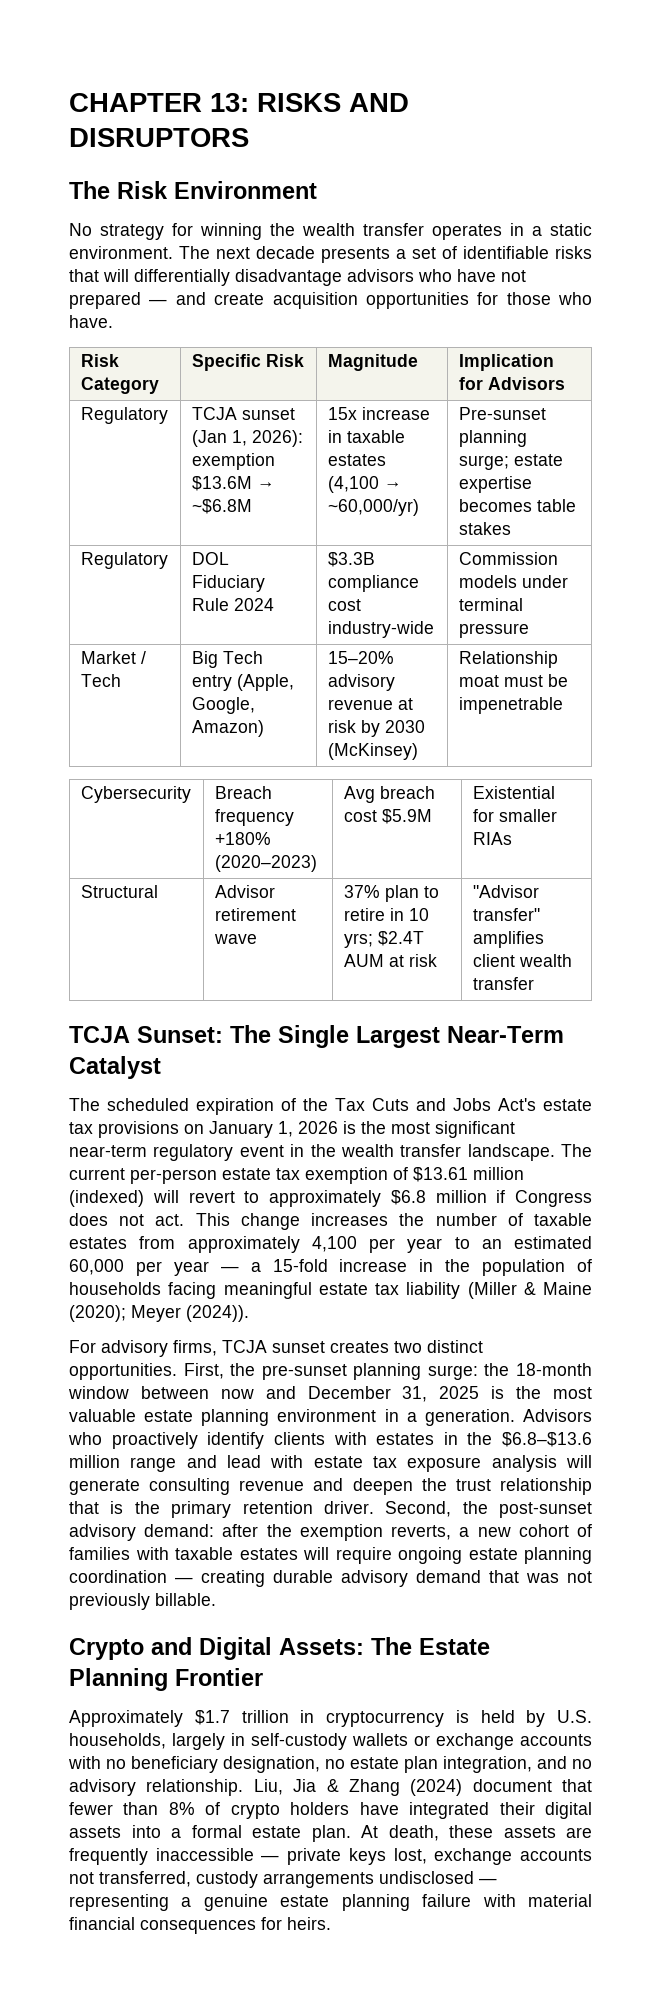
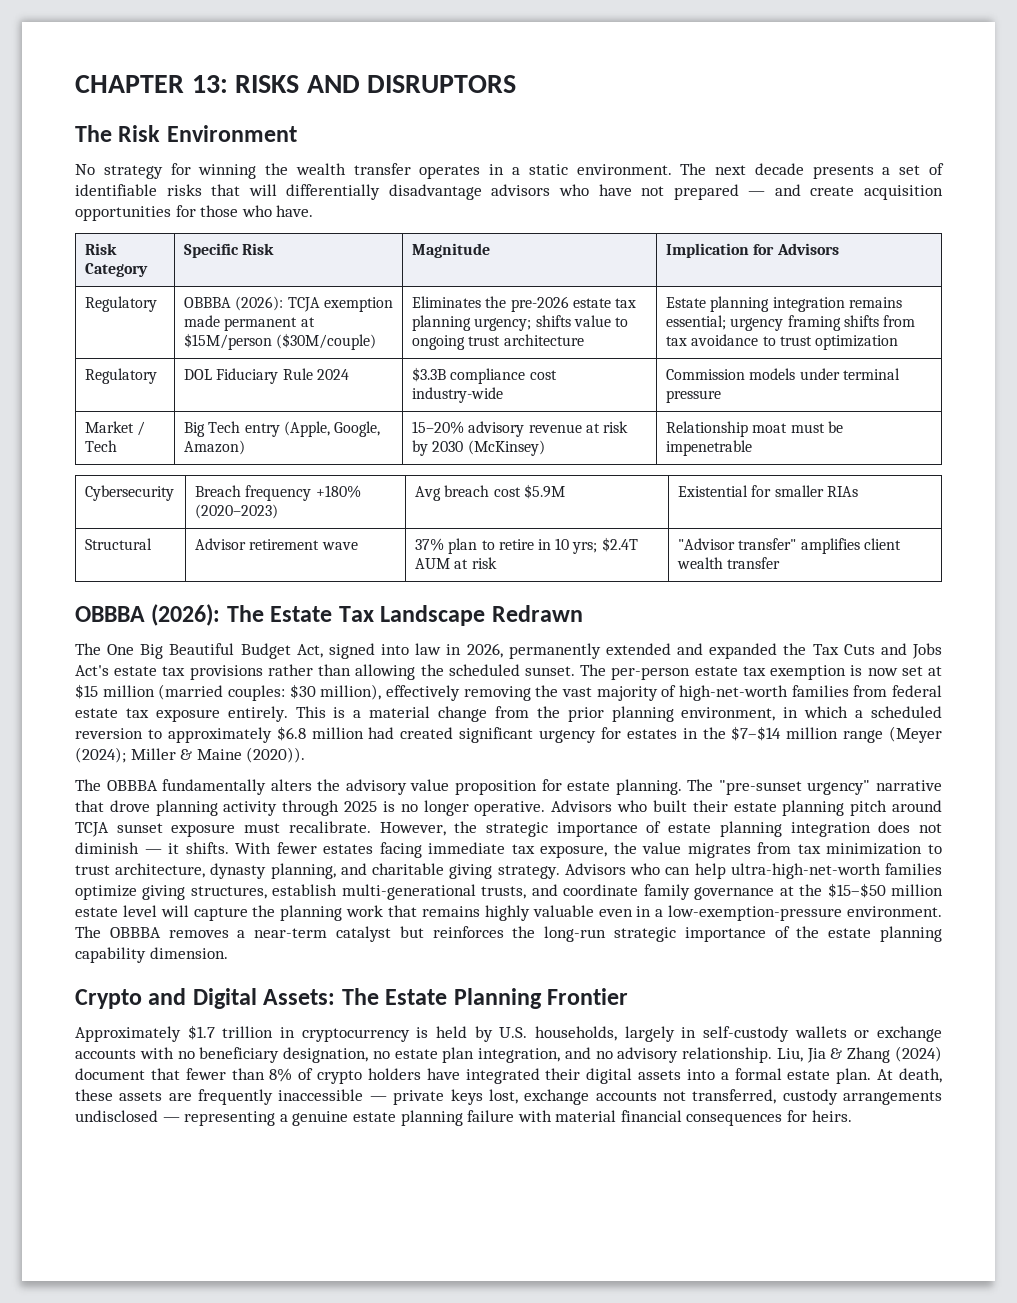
[191,407,295,420] [191,430,303,447] [191,453,275,470] [191,476,275,491] [191,499,252,514] [327,407,430,420] [327,430,405,443] [327,454,386,466] [327,476,402,493] [327,499,419,516] [458,407,546,420] [458,430,527,447] [458,454,563,470] [458,476,532,493] [458,499,576,512] [458,522,511,535] TCJA sunset (Jan 1, 2026): exemption $13.6M → ~$6.8M | 15x increase in taxable estates (4,100 → ~60,000/yr) | Pre-sunset planning surge; estate expertise becomes table stakes -> [184,296,393,312] [184,315,315,331] [184,333,377,350] [412,296,636,312] [412,315,628,331] [412,334,584,350] [666,296,902,312] [666,315,915,331] [666,334,898,350] OBBBA (2026): TCJA exemption made permanent at $15M/person ($30M/couple) | Eliminates the pre-2026 estate tax planning urgency; shifts value to ongoing trust architecture | Estate planning integration remains essential; urgency framing shifts from tax avoidance to trust optimization
[69,1025,564,1048] [69,1056,161,1079] [69,1098,296,1115] TCJA Sunset: The Single Largest Near-Term Catalyst // The scheduled expiration of -> [75,604,583,626] [75,643,778,659] OBBBA (2026): The Estate Tax Landscape Redrawn // The One Big Beautiful Budget Act, signed into law in 2026, permanently extended and expanded
[184,1121,515,1138] [69,1144,592,1161] [69,1167,524,1184] [69,1190,592,1207] [69,1213,592,1230] [69,1236,592,1253] [69,1259,592,1276] [69,1282,592,1299] [69,1305,249,1322] [69,1340,483,1357] [69,1363,592,1380] [68,1386,593,1402] [69,1409,593,1426] [68,1432,367,1449] on January 1, 2026 is the most significant near-term regulatory event in the wealth transfer landscape. The current per-person estate tax exemption of $13.61 million (indexed) will revert to approximately $6.8 million if Congress does not act. This change increases the number of taxable estates from approximately 4,100 per year to an estimated 60,000 per year — a 15-fold increase in the population of households facing meaningful estate tax liability (Miller & Maine (2020); Meyer (2024)). // For advisory firms, TCJA sunset creates two distinct opportunities. First, the pre-sunset planning surge: the 18-month window between now and December 31, 2025 is the most valuable estate planning environment in a generation. Advisors who proactively identify clients with -> [267,664,942,680] [75,684,942,701] [75,706,942,722] [75,726,621,743] rather than allowing the scheduled sunset. The per-person estate tax exemption is now set at $15 million (married couples: $30 million), effectively removing the vast majority of high-net-worth families from federal estate tax exposure entirely. This is a material change from the prior planning environment, in which a scheduled reversion to approximately $6.8 million had created significant urgency for
[502,1432,592,1447] $6.8–$13.6 -> [731,726,782,741] $7–$14
[186,1455,592,1472] [69,1478,593,1495] [69,1501,592,1518] [69,1524,592,1541] [69,1547,592,1564] [69,1570,592,1587] [69,1593,216,1610] and lead with estate tax exposure analysis will generate consulting revenue and deepen the trust relationship that is the primary retention driver. Second, the post-sunset advisory demand: after the exemption reverts, a new cohort of families with taxable estates will require ongoing estate planning coordination — creating durable advisory demand that was not previously billable. -> [889,726,942,743] [75,747,306,763] [75,779,942,795] [75,800,943,816] [75,821,942,837] [75,842,942,858] [75,863,942,879] [75,883,943,900] [75,905,943,921] [75,926,942,942] [75,947,228,963] (Meyer (2024); Miller & Maine (2020)). // The OBBBA fundamentally alters the advisory value proposition for estate planning. The "pre-sunset urgency" narrative that drove planning activity through 2025 is no longer operative. Advisors who built their estate planning pitch around TCJA sunset exposure must recalibrate. However, the strategic importance of estate planning integration does not diminish — it shifts. With fewer estates facing immediate tax exposure, the value migrates from tax minimization to trust architecture, dynasty planning, and charitable giving strategy. Advisors who can help ultra-high-net-worth families optimize giving structures, establish multi-generational trusts, and coordinate family governance at the $15–$50 million estate level will capture the planning work that remains highly valuable even in a low-exemption-pressure environment. The OBBBA removes a near-term catalyst but reinforces the long-run strategic importance of the estate planning capability dimension.

